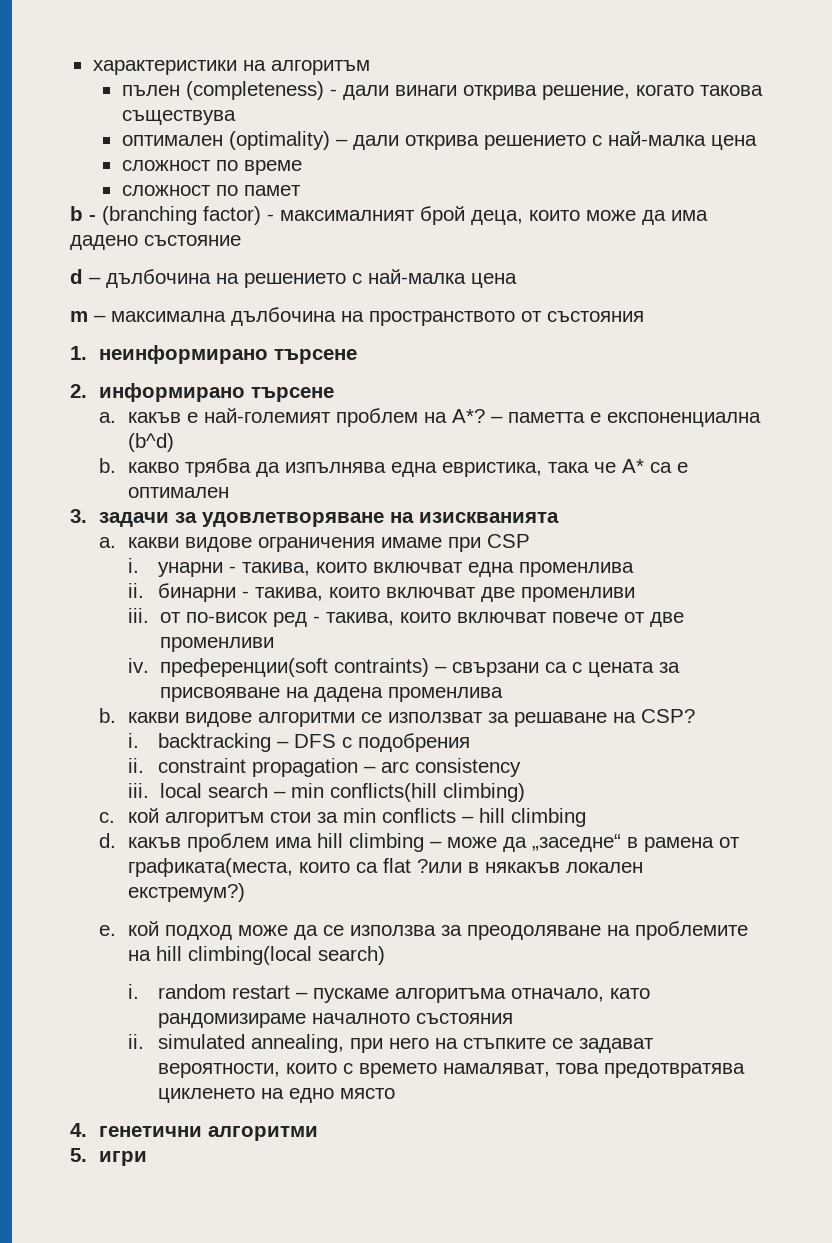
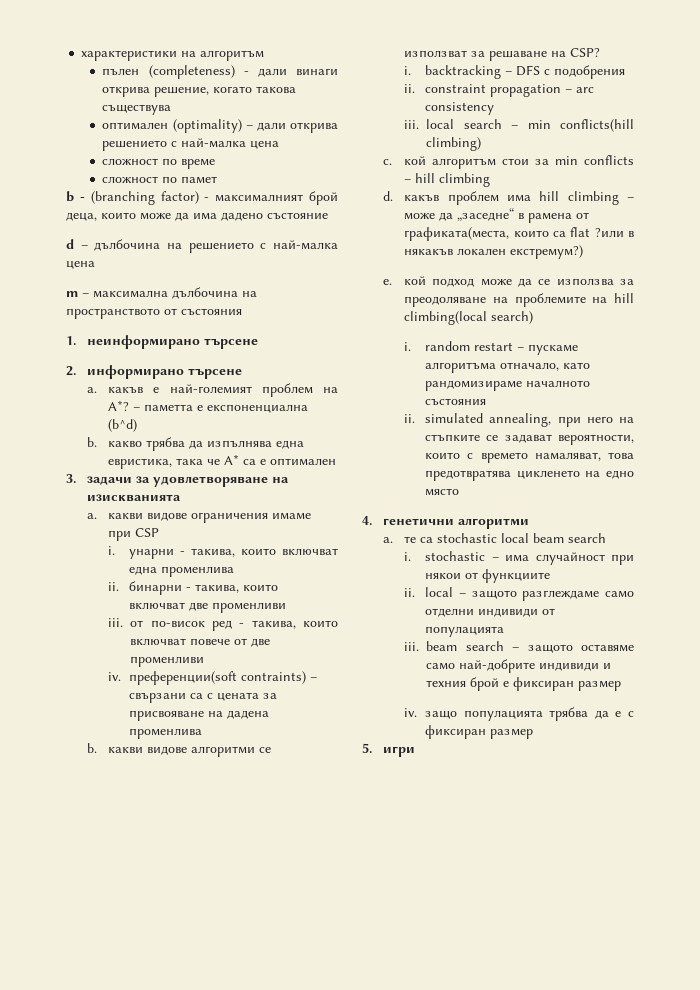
(319, 1133) none -> [383,533,607,543] [404,551,634,565] [425,569,551,583] [404,587,634,601] [425,608,556,617] [425,626,505,637] [404,641,634,653] [426,659,612,673] [426,677,622,691] [404,707,634,721] [425,725,534,739] // a. те са stochastic local beam search // i. stochastic – има случайност при някои от функциите // ii. local – защото разглеждаме само отделни индивиди от популацията // iii. beam search – защото оставяме само най-добрите индивиди и техния брой е фиксиран размер // iv. защо популацията трябва да е с фиксиран размер

